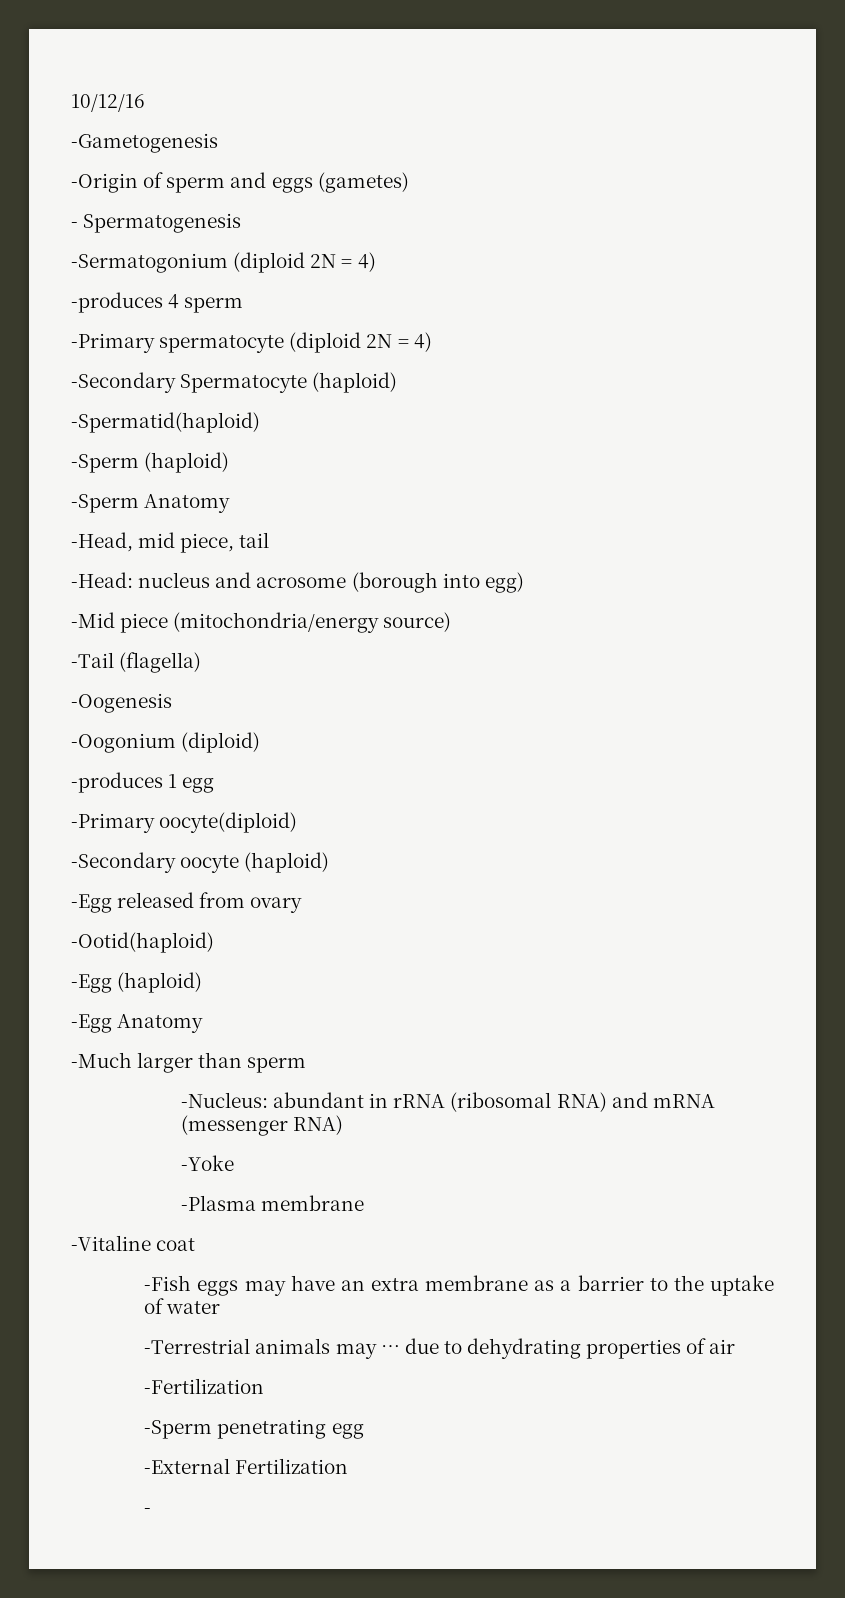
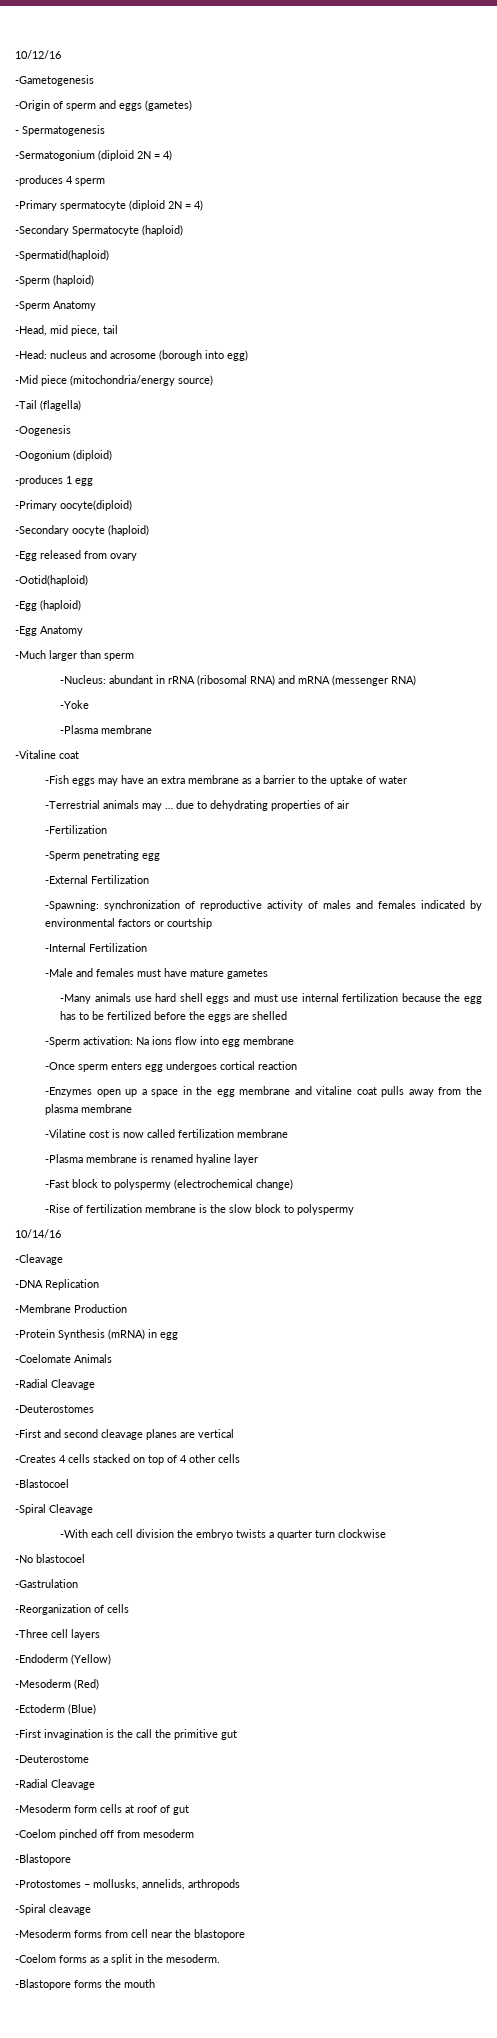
[144,1508,152,1514] - -> [45,900,482,911] [45,918,213,929] [45,943,148,952] [45,968,269,979] [60,993,483,1004] [60,1011,288,1022] [45,1036,295,1047] [45,1061,298,1072] [45,1086,482,1097] [45,1104,133,1115] [45,1129,289,1138] [45,1154,259,1165] [45,1179,294,1190] [45,1204,355,1215] [15,1229,61,1238] [15,1254,63,1265] [15,1279,99,1290] [15,1304,127,1313] [15,1329,178,1340] [15,1354,112,1363] [15,1379,95,1390] [15,1405,94,1413] [15,1429,234,1440] [15,1454,240,1465] [15,1479,69,1488] [15,1504,93,1515] [60,1529,387,1540] [15,1554,85,1563] [15,1579,78,1588] [15,1604,129,1615] [15,1629,100,1640] [15,1654,111,1665] [15,1679,99,1690] [15,1704,96,1715] [15,1729,237,1740] [15,1755,89,1763] [15,1779,95,1790] [15,1804,189,1815] [15,1829,194,1840] [15,1854,71,1865] [15,1879,240,1890] [15,1904,91,1915] [15,1929,245,1940] [15,1954,220,1965] [15,1979,155,1990] -Spawning: synchronization of reproductive activity of males and females indicated by environmental factors or courtship // -Internal Fertilization // -Male and females must have mature gametes // -Many animals use hard shell eggs and must use internal fertilization because the egg has to be fertilized before the eggs are shelled // -Sperm activation: Na ions flow into egg membrane // -Once sperm enters egg undergoes cortical reaction // -Enzymes open up a space in the egg membrane and vitaline coat pulls away from the plasma membrane // -Vilatine cost is now called fertilization membrane // -Plasma membrane is renamed hyaline layer // -Fast block to polyspermy (electrochemical change) // -Rise of fertilization membrane is the slow block to polyspermy // 10/14/16 // -Cleavage // -DNA Replication // -Membrane Production // -Protein Synthesis (mRNA) in egg // -Coelomate Animals // -Radial Cleavage // -Deuterostomes // -First and second cleavage planes are vertical // -Creates 4 cells stacked on top of 4 other cells // -Blastocoel // -Spiral Cleavage // -With each cell division the embryo twists a quarter turn clockwise // -No blastocoel // -Gastrulation // -Reorganization of cells // -Three cell layers // -Endoderm (Yellow) // -Mesoderm (Red) // -Ectoderm (Blue) // -First invagination is the call the primitive gut // -Deuterostome // -Radial Cleavage // -Mesoderm form cells at roof of gut // -Coelom pinched off from mesoderm // -Blastopore // -Protostomes – mollusks, annelids, arthropods // -Spiral cleavage // -Mesoderm forms from cell near the blastopore // -Coelom forms as a split in the mesoderm. // -Blastopore forms the mouth

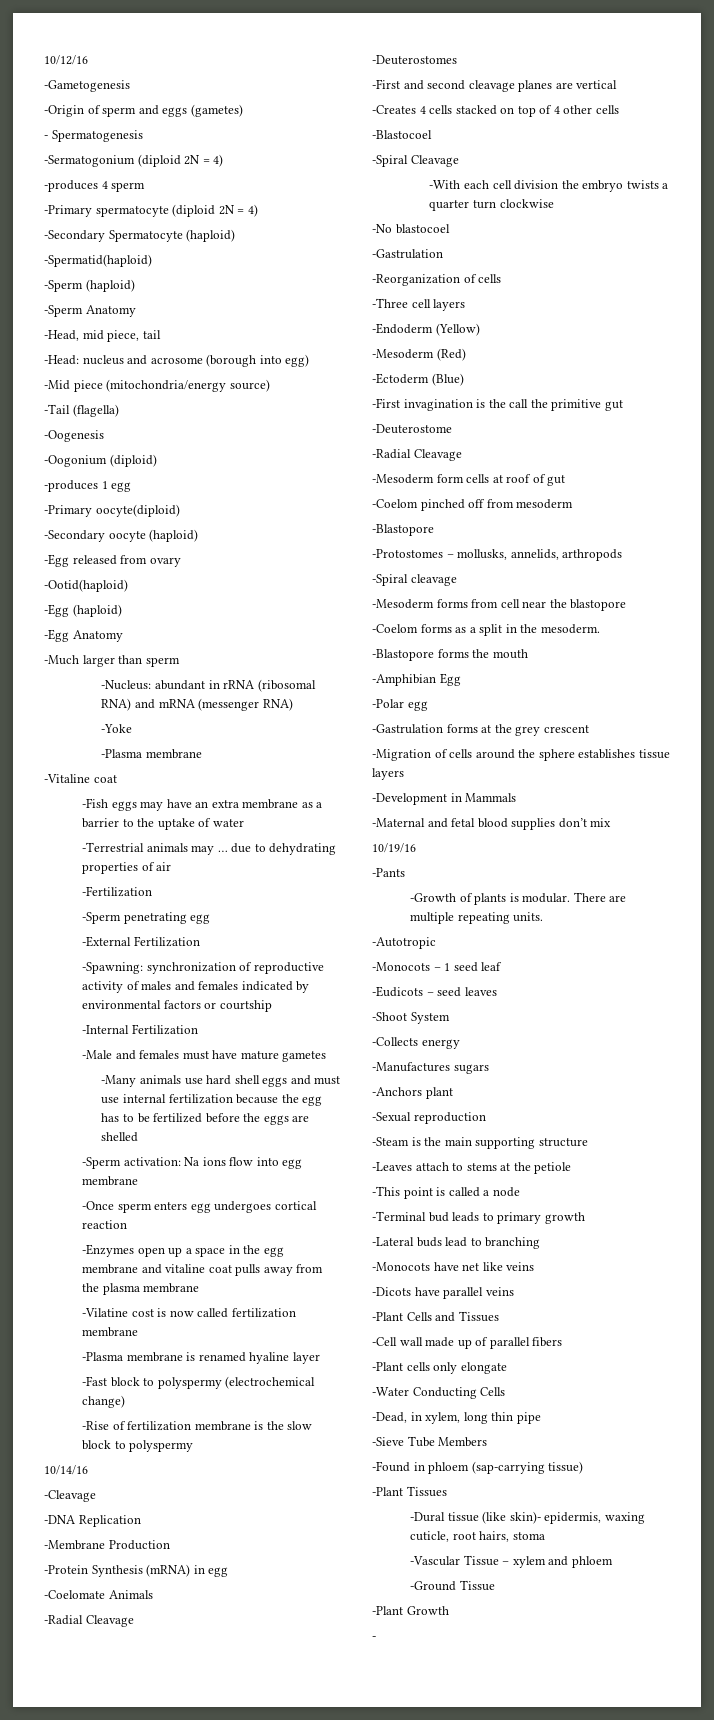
(155, 1983) none -> [372,673,461,686] [372,699,428,711] [372,724,589,736] [372,749,670,761] [372,768,404,780] [372,793,517,805] [372,818,612,830] [372,843,416,853] [372,868,405,877] [410,892,627,905] [410,912,544,924] [372,937,436,949] [372,962,503,972] [372,986,497,997] [372,1012,450,1024] [372,1037,460,1049] [372,1062,489,1074] [372,1087,453,1099] [372,1112,486,1124] [372,1137,588,1149] [372,1162,572,1174] [372,1186,520,1199] [372,1211,585,1224] [372,1237,541,1249] [372,1262,535,1271] [372,1287,514,1299] [372,1311,499,1322] [372,1337,563,1349] [372,1362,507,1374] [372,1387,506,1399] [372,1412,541,1424] [372,1436,488,1447] [372,1461,584,1474] [372,1486,447,1497] [410,1511,645,1524] [410,1531,545,1542] [410,1555,613,1568] [410,1580,495,1591] [372,1606,449,1615] [372,1636,376,1640] // -Amphibian Egg // -Polar egg // -Gastrulation forms at the grey crescent // -Migration of cells around the sphere establishes tissue layers // -Development in Mammals // -Maternal and fetal blood supplies don’t mix // 10/19/16 // -Pants // -Growth of plants is modular. There are multiple repeating units. // -Autotropic // -Monocots – 1 seed leaf // -Eudicots – seed leaves // -Shoot System // -Collects energy // -Manufactures sugars // -Anchors plant // -Sexual reproduction // -Steam is the main supporting structure // -Leaves attach to stems at the petiole // -This point is called a node // -Terminal bud leads to primary growth // -Lateral buds lead to branching // -Monocots have net like veins // -Dicots have parallel veins // -Plant Cells and Tissues // -Cell wall made up of parallel fibers // -Plant cells only elongate // -Water Conducting Cells // -Dead, in xylem, long thin pipe // -Sieve Tube Members // -Found in phloem (sap-carrying tissue) // -Plant Tissues // -Dural tissue (like skin)- epidermis, waxing cuticle, root hairs, stoma // -Vascular Tissue – xylem and phloem // -Ground Tissue // -Plant Growth // -

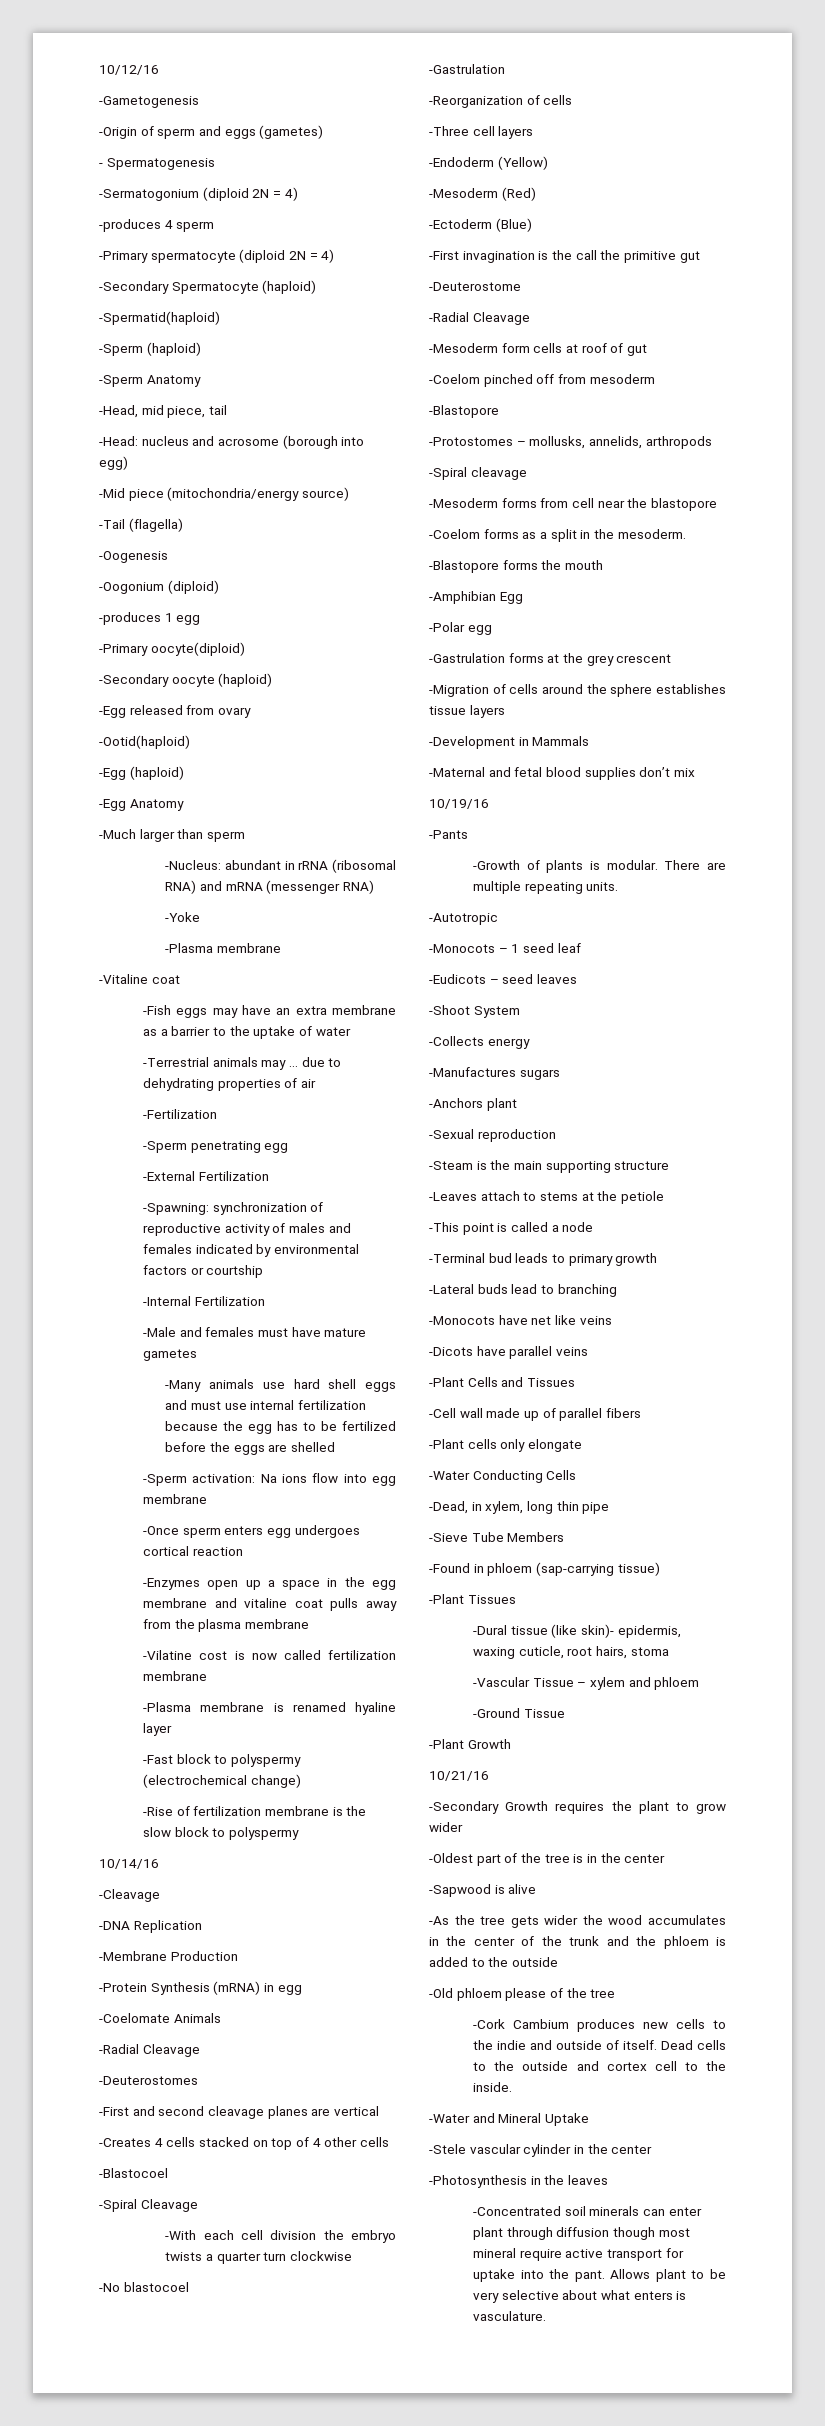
[372,1636,376,1640] - -> [429,1771,489,1781] [429,1801,726,1814] [429,1822,463,1832] [429,1853,666,1866] [429,1884,537,1897] [429,1915,726,1928] [429,1936,726,1949] [429,1957,558,1967] [429,1988,616,2001] [473,2019,726,2032] [473,2040,726,2050] [473,2061,726,2071] [473,2082,513,2092] [429,2113,589,2126] [429,2144,653,2157] [429,2175,608,2188] [473,2206,702,2216] [473,2227,690,2240] [473,2248,684,2261] [473,2269,726,2282] [473,2290,687,2303] [473,2311,547,2321] 10/21/16 // -Secondary Growth requires the plant to grow wider // -Oldest part of the tree is in the center // -Sapwood is alive // -As the tree gets wider the wood accumulates in the center of the trunk and the phloem is added to the outside // -Old phloem please of the tree // -Cork Cambium produces new cells to the indie and outside of itself. Dead cells to the outside and cortex cell to the inside. // -Water and Mineral Uptake // -Stele vascular cylinder in the center // -Photosynthesis in the leaves // -Concentrated soil minerals can enter plant through diffusion though most mineral require active transport for uptake into the pant. Allows plant to be very selective about what enters is vasculature.

